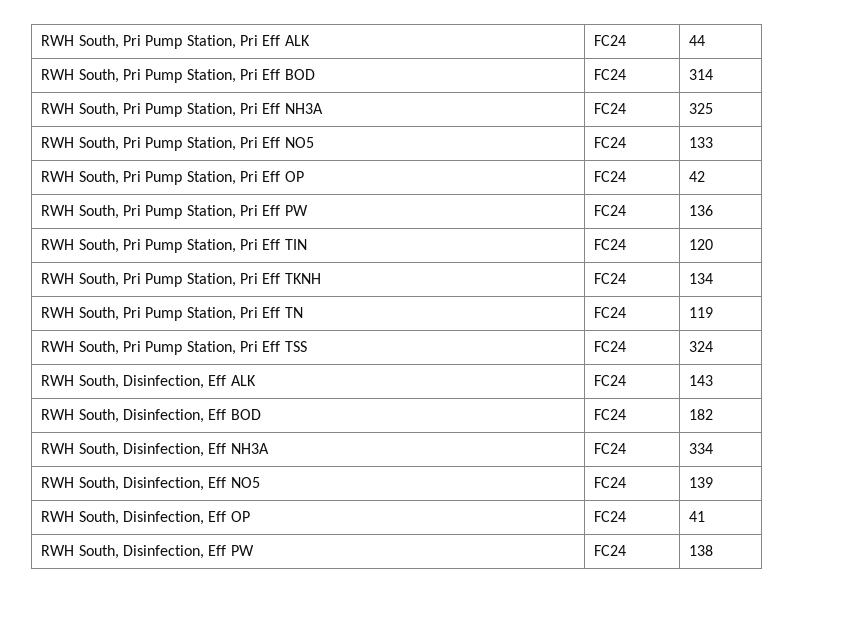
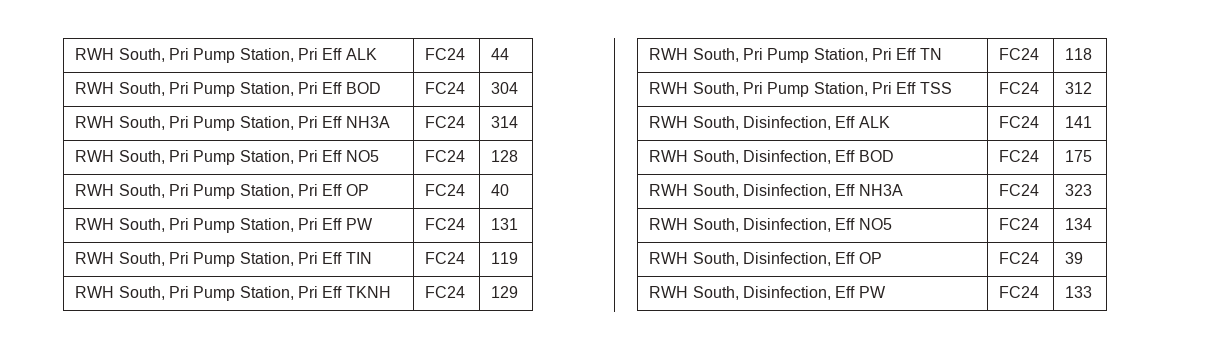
[689,69,714,80] 314 -> [491,82,519,94] 304
[689,103,714,114] 325 -> [491,116,519,128] 314
[689,137,714,148] 133 -> [491,150,519,162] 128
[689,171,706,182] 42 -> [491,184,510,196] 40
[689,205,714,216] 136 -> [491,218,519,230] 131
[689,239,714,250] 120 -> [491,252,519,264] 119
[689,273,714,284] 134 -> [491,286,519,298] 129
[689,307,714,318] 119 -> [1065,48,1093,60] 118
[689,341,714,352] 324 -> [1065,82,1093,94] 312
[689,375,714,386] 143 -> [1065,116,1093,128] 141
[689,409,714,420] 182 -> [1065,150,1093,162] 175
[689,443,714,454] 334 -> [1065,184,1093,196] 323
[689,477,714,488] 139 -> [1065,218,1093,230] 134
[689,511,706,522] 41 -> [1065,252,1084,264] 39
[689,545,714,556] 138 -> [1065,286,1093,298] 133

